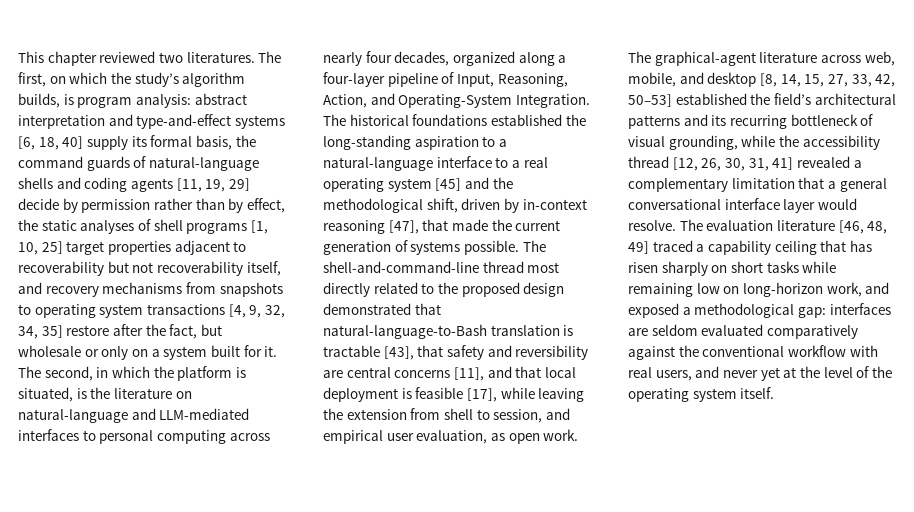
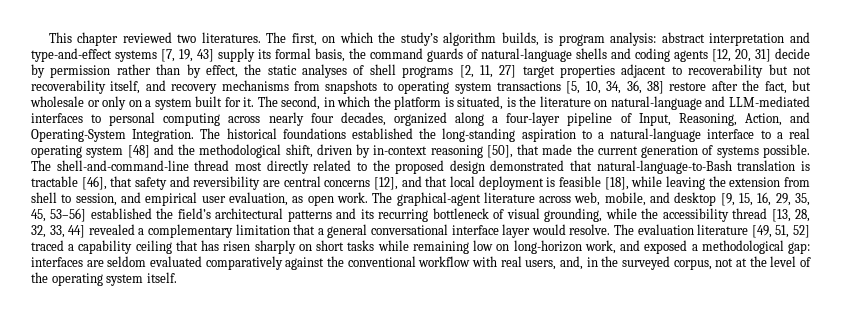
[18,136,84,150] [6, 18, 40] -> [161,49,214,62] [7, 19, 43]
[176,178,250,192] [11, 19, 29] -> [712,49,771,62] [12, 20, 31]
[250,220,268,234] [18,241,63,255] [1, 10, 25] -> [459,65,517,78] [2, 11, 27]
[228,304,285,318] [18,325,63,339] [4, 9, 32, 34, 35] -> [566,80,664,94] [5, 10, 34, 36, 38]
[435,178,462,191] [45] -> [127,145,150,158] [48]
[388,220,419,234] [47], -> [486,145,513,158] [50],
[383,346,414,360] [43], -> [81,176,107,190] [46],
[453,367,484,381] [11], -> [374,177,398,190] [12],
[466,388,497,402] [17], -> [604,177,629,190] [18],
[759,73,896,87] [628,94,672,107] [8, 14, 15, 27, 33, 42, 50–53] -> [720,192,811,206] [31,208,87,222] [9, 15, 16, 29, 35, 45, 53–56]
[672,157,794,171] [12, 26, 30, 31, 41] -> [771,209,811,222] [31,225,86,238] [13, 28, 32, 33, 44]
[838,220,888,234] [628,241,649,254] [46, 48, 49] -> [751,225,811,238] [49, 51, 52]
[695,366,780,381] and never yet -> [560,256,734,270] and, in the surveyed corpus, not

